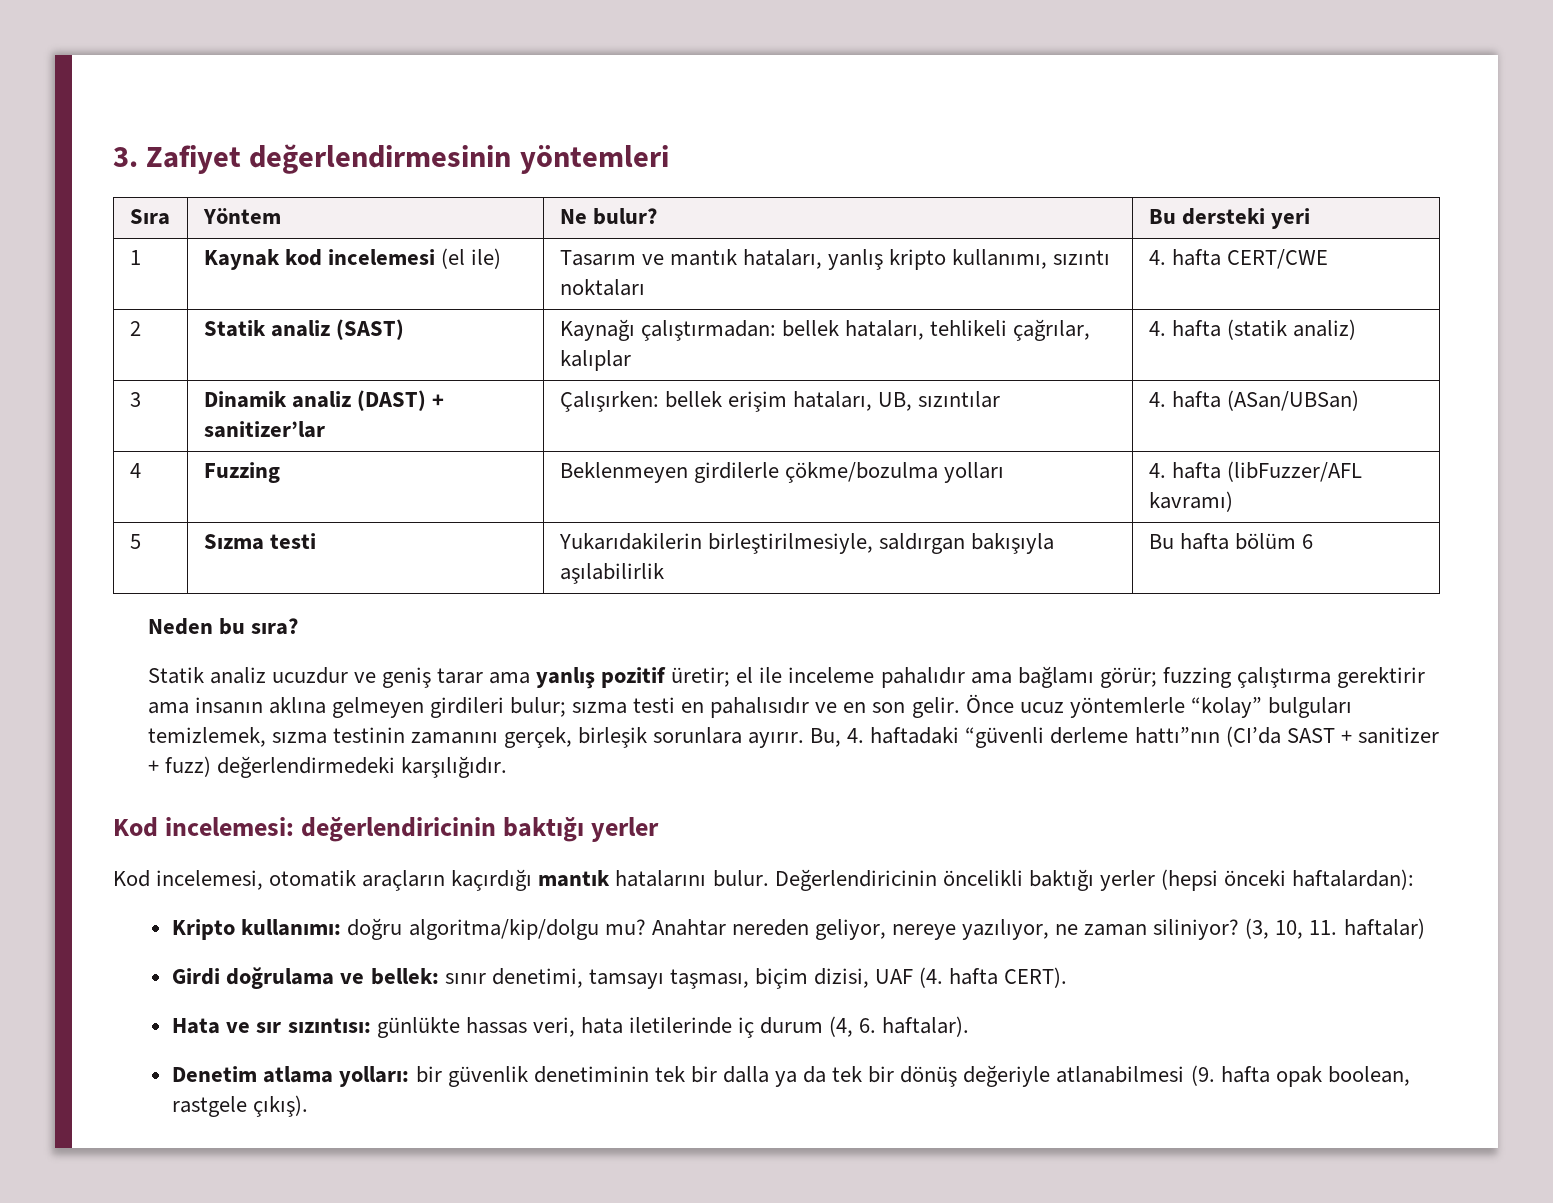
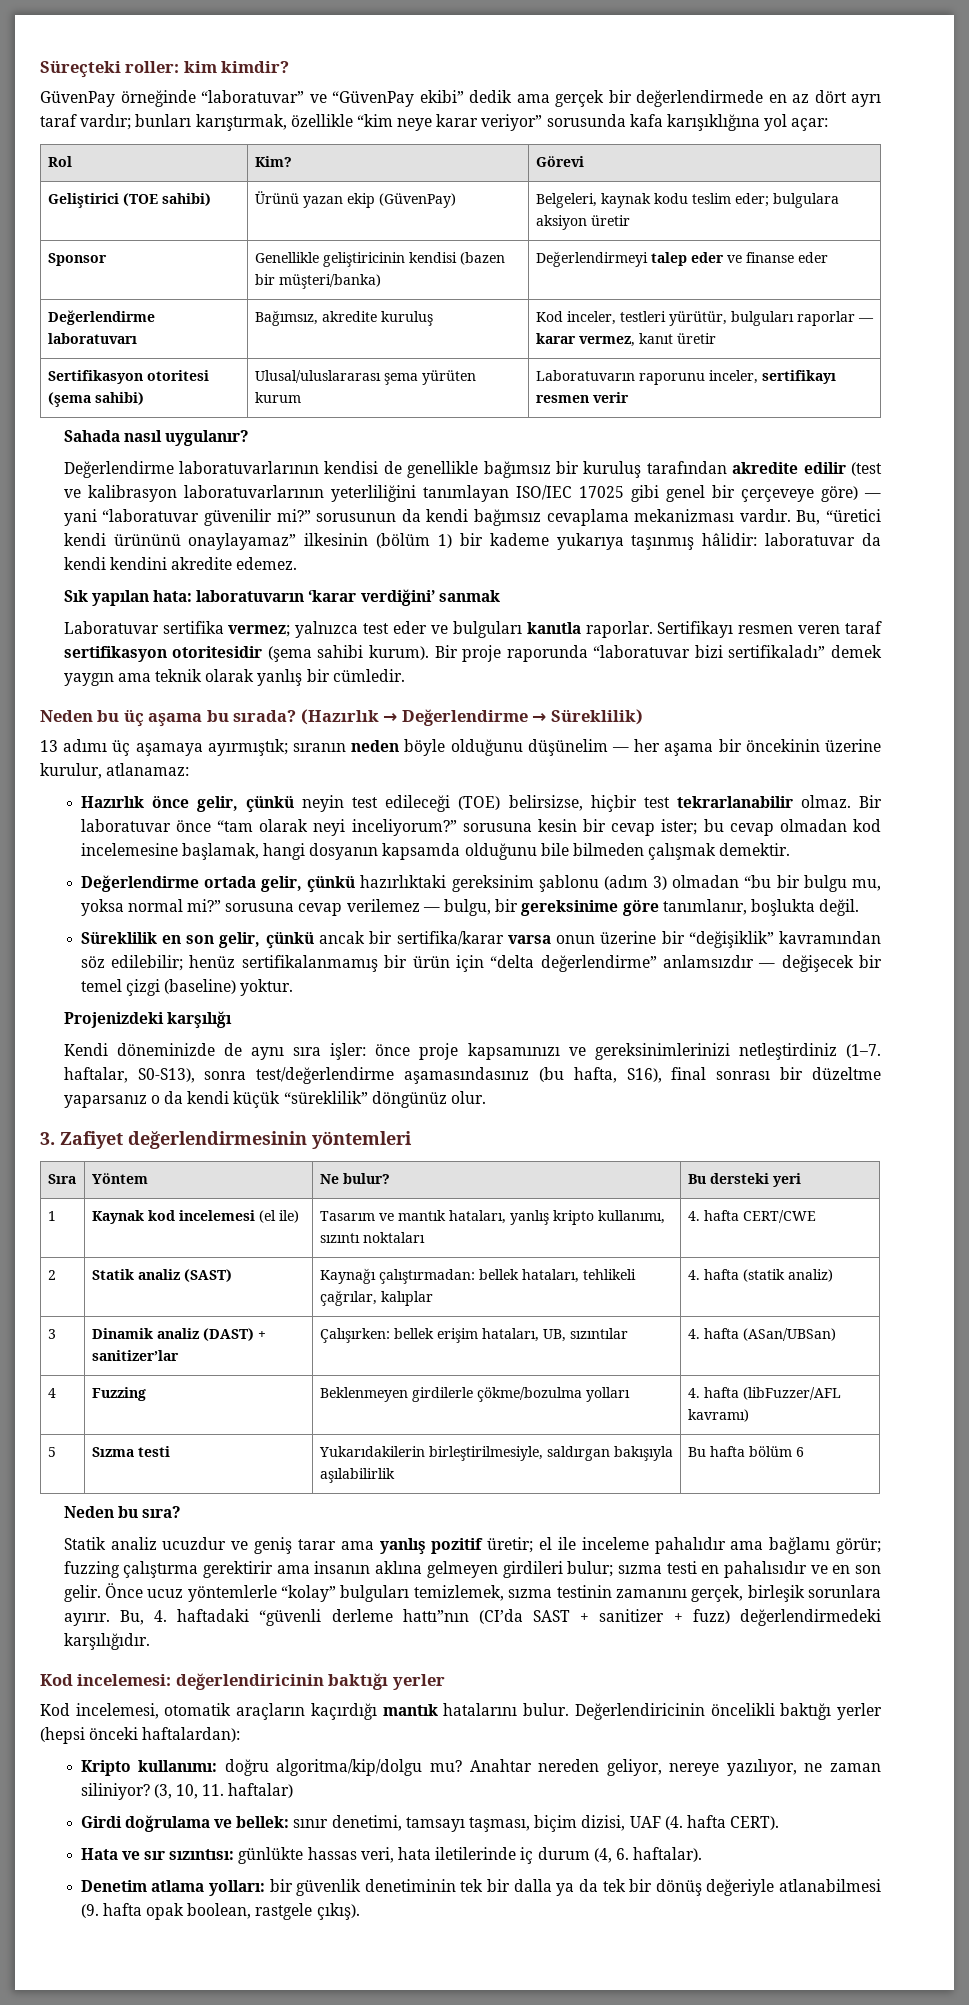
(113, 157) none -> [40,60,290,78] [40,90,881,107] [40,114,829,131] [47,156,72,167] [254,156,292,167] [535,156,584,167] [47,193,211,208] [254,191,456,208] [535,193,839,208] [535,215,630,230] [47,253,107,266] [254,252,505,267] [254,274,381,289] [535,251,828,267] [47,310,155,325] [47,333,137,344] [254,310,433,326] [535,311,874,326] [535,333,716,347] [47,370,209,384] [47,392,144,407] [254,370,476,385] [254,392,301,403] [535,370,836,385] [535,392,629,403] [63,430,250,446] [63,461,882,478] [63,485,882,502] [63,509,881,526] [63,533,881,550] [63,557,298,570] [63,589,500,606] [63,621,882,638] [63,645,883,662] [63,669,405,686] [40,709,643,727] [40,739,882,756] [40,763,190,779] [80,795,882,813] [80,819,882,836] [80,843,791,860] [80,875,882,893] [80,899,860,916] [80,931,882,949] [80,955,883,972] [80,979,294,996] [63,1011,232,1029] [63,1043,881,1060] [63,1067,881,1084] [63,1091,486,1108] Süreçteki roller: kim kimdir? // GüvenPay örneğinde “laboratuvar” ve “GüvenPay ekibi” dedik ama gerçek bir değerlendirmede en az dört ayrı taraf vardır; bunları karıştırmak, özellikle “kim neye karar veriyor” sorusunda kafa karışıklığına yol açar: // Rol | Kim? | Görevi // Geliştirici (TOE sahibi) | Ürünü yazan ekip (GüvenPay) | Belgeleri, kaynak kodu teslim eder; bulgulara aksiyon üretir // Sponsor | Genellikle geliştiricinin kendisi (bazen bir müşteri/banka) | Değerlendirmeyi talep eder ve finanse eder // Değerlendirme laboratuvarı | Bağımsız, akredite kuruluş | Kod inceler, testleri yürütür, bulguları raporlar — karar vermez, kanıt üretir // Sertifikasyon otoritesi (şema sahibi) | Ulusal/uluslararası şema yürüten kurum | Laboratuvarın raporunu inceler, sertifikayı resmen verir // Sahada nasıl uygulanır? // Değerlendirme laboratuvarlarının kendisi de genellikle bağımsız bir kuruluş tarafından akredite edilir (test ve kalibrasyon laboratuvarlarının yeterliliğini tanımlayan ISO/IEC 17025 gibi genel bir çerçeveye göre) — yani “laboratuvar güvenilir mi?” sorusunun da kendi bağımsız cevaplama mekanizması vardır. Bu, “üretici kendi ürününü onaylayamaz” ilkesinin (bölüm 1) bir kademe yukarıya taşınmış hâlidir: laboratuvar da kendi kendini akredite edemez. // Sık yapılan hata: laboratuvarın ‘karar verdiğini’ sanmak // Laboratuvar sertifika vermez; yalnızca test eder ve bulguları kanıtla raporlar. Sertifikayı resmen veren taraf sertifikasyon otoritesidir (şema sahibi kurum). Bir proje raporunda “laboratuvar bizi sertifikaladı” demek yaygın ama teknik olarak yanlış bir cümledir. // Neden bu üç aşama bu sırada? (Hazırlık → Değerlendirme → Süreklilik) // 13 adımı üç aşamaya ayırmıştık; sıranın neden böyle olduğunu düşünelim — her aşama bir öncekinin üzerine kurulur, atlanamaz: // Hazırlık önce gelir, çünkü neyin test edileceği (TOE) belirsizse, hiçbir test tekrarlanabilir olmaz. Bir laboratuvar önce “tam olarak neyi inceliyorum?” sorusuna kesin bir cevap ister; bu cevap olmadan kod incelemesine başlamak, hangi dosyanın kapsamda olduğunu bile bilmeden çalışmak demektir. // Değerlendirme ortada gelir, çünkü hazırlıktaki gereksinim şablonu (adım 3) olmadan “bu bir bulgu mu, yoksa normal mi?” sorusuna cevap verilemez — bulgu, bir gereksinime göre tanımlanır, boşlukta değil. // Süreklilik en son gelir, çünkü ancak bir sertifika/karar varsa onun üzerine bir “değişiklik” kavramından söz edilebilir; henüz sertifikalanmamış bir ürün için “delta değerlendirme” anlamsızdır — değişecek bir temel çizgi (baseline) yoktur. // Projenizdeki karşılığı // Kendi döneminizde de aynı sıra işler: önce proje kapsamınızı ve gereksinimlerinizi netleştirdiniz (1–7. haftalar, S0-S13), sonra test/değerlendirme aşamasındasınız (bu hafta, S16), final sonrası bir düzeltme yaparsanız o da kendi küçük “süreklilik” döngünüz olur. //

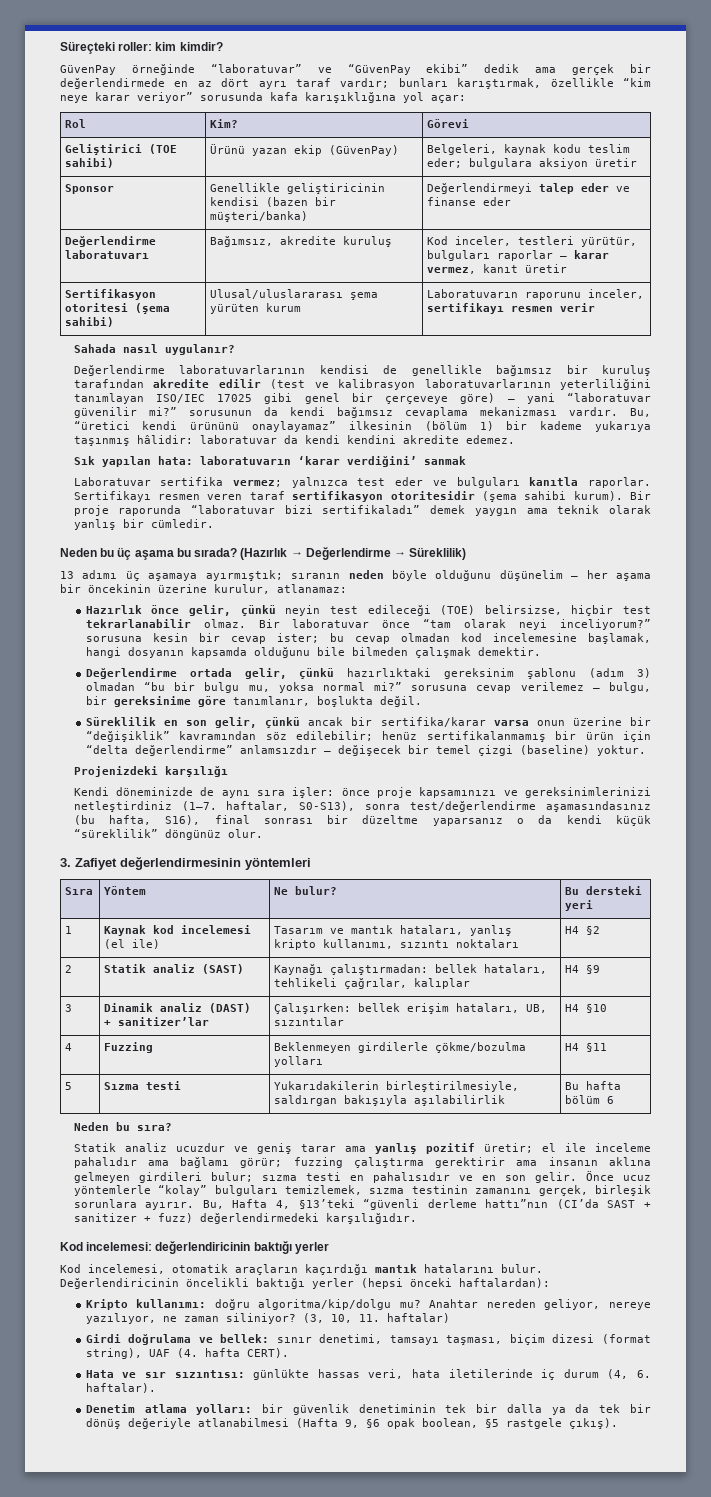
[687,1210,816,1223] 4. hafta CERT/CWE -> [565,926,601,935] H4 §2
[687,1269,833,1282] 4. hafta (statik analiz) -> [565,965,601,974] H4 §9
[687,1328,836,1341] 4. hafta (ASan/UBSan) -> [565,1004,608,1013] H4 §10
[687,1387,841,1400] [687,1409,749,1422] 4. hafta (libFuzzer/AFL kavramı) -> [565,1043,608,1052] H4 §11
[154,1609,250,1622] 4. haftadaki -> [232,1199,355,1209] Hafta 4, §13’teki
[581,1815,626,1831] dizisi, -> [552,1334,652,1344] [85,1348,142,1359] dizesi (format string),
[80,1903,142,1918] (9. hafta -> [295,1418,380,1428] (Hafta 9, §6
(252, 1911) none -> [484,1419,499,1428] §5

